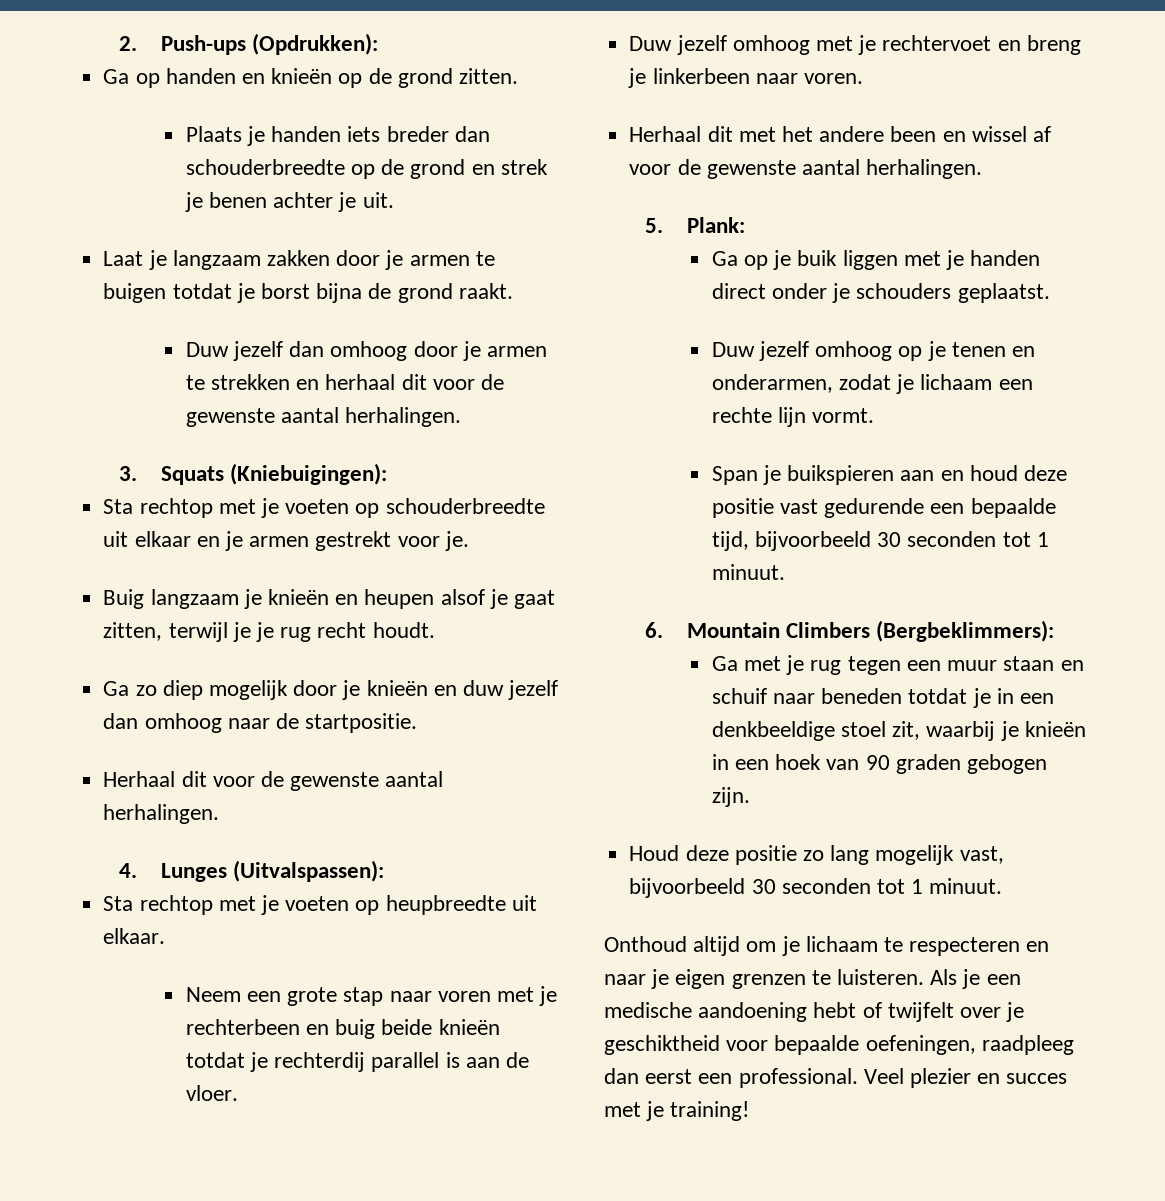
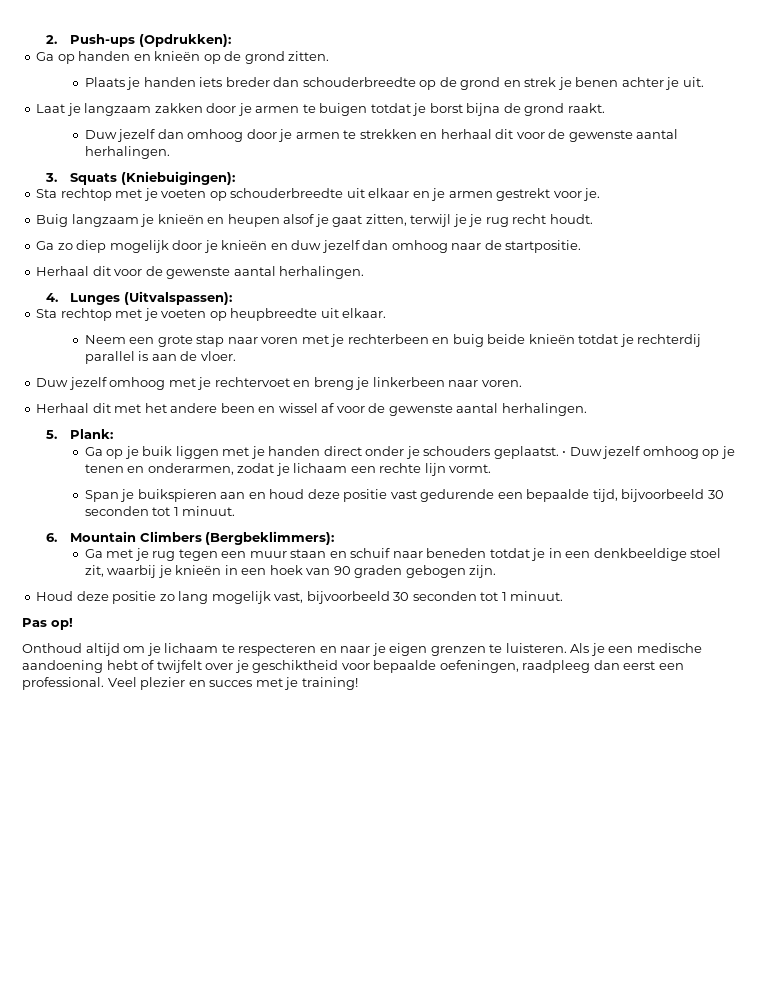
(1050, 293) // -> [562,451,567,456] •
(1003, 886) none -> [22,618,73,630] // Pas op!

